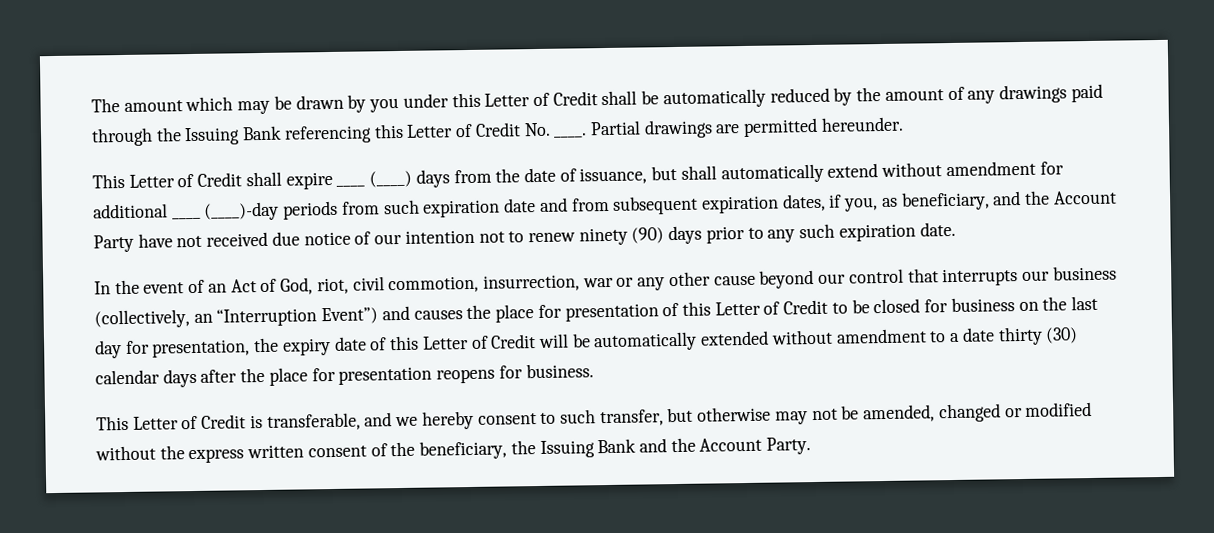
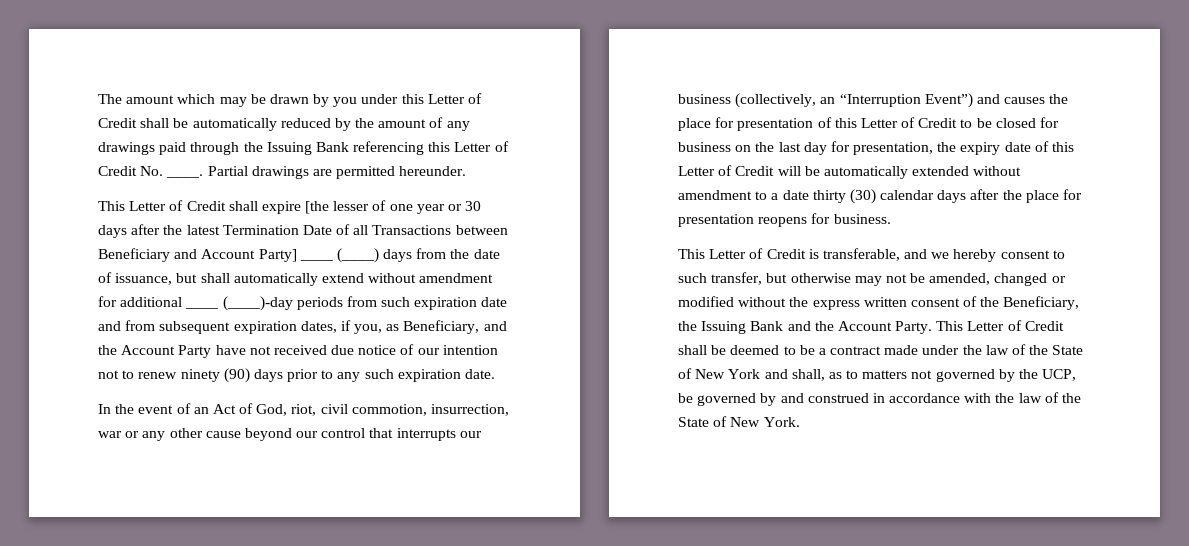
(333, 180) none -> [305,200,482,214] [98,224,508,238] [98,248,297,262] [the lesser of one year or 30 days after the latest Termination Date of all Transactions between Beneficiary and Account Party]
[900,191,990,211] beneficiary, -> [403,320,480,334] Beneficiary,
[419,440,508,460] beneficiary, -> [1003,296,1080,310] Beneficiary,
(812, 446) none -> [936,320,1064,331] [678,344,1084,355] [678,368,1077,382] [678,392,1082,406] [678,416,800,427] This Letter of Credit shall be deemed to be a contract made under the law of the State of New York and shall, as to matters not governed by the UCP, be governed by and construed in accordance with the law of the State of New York.

